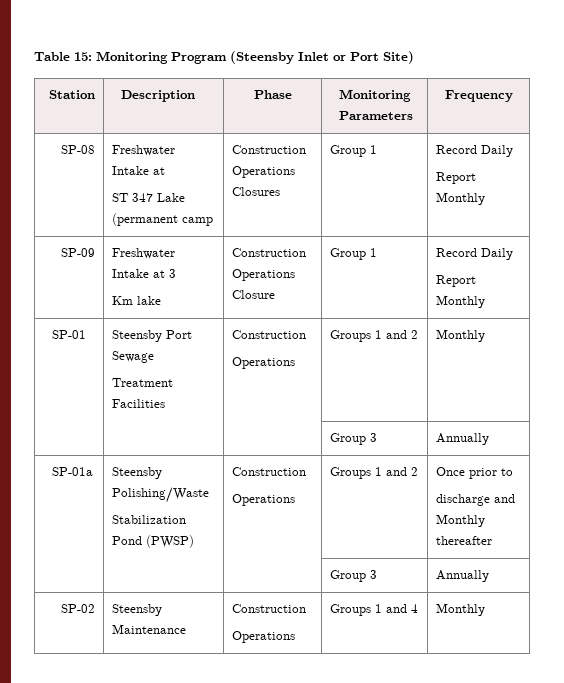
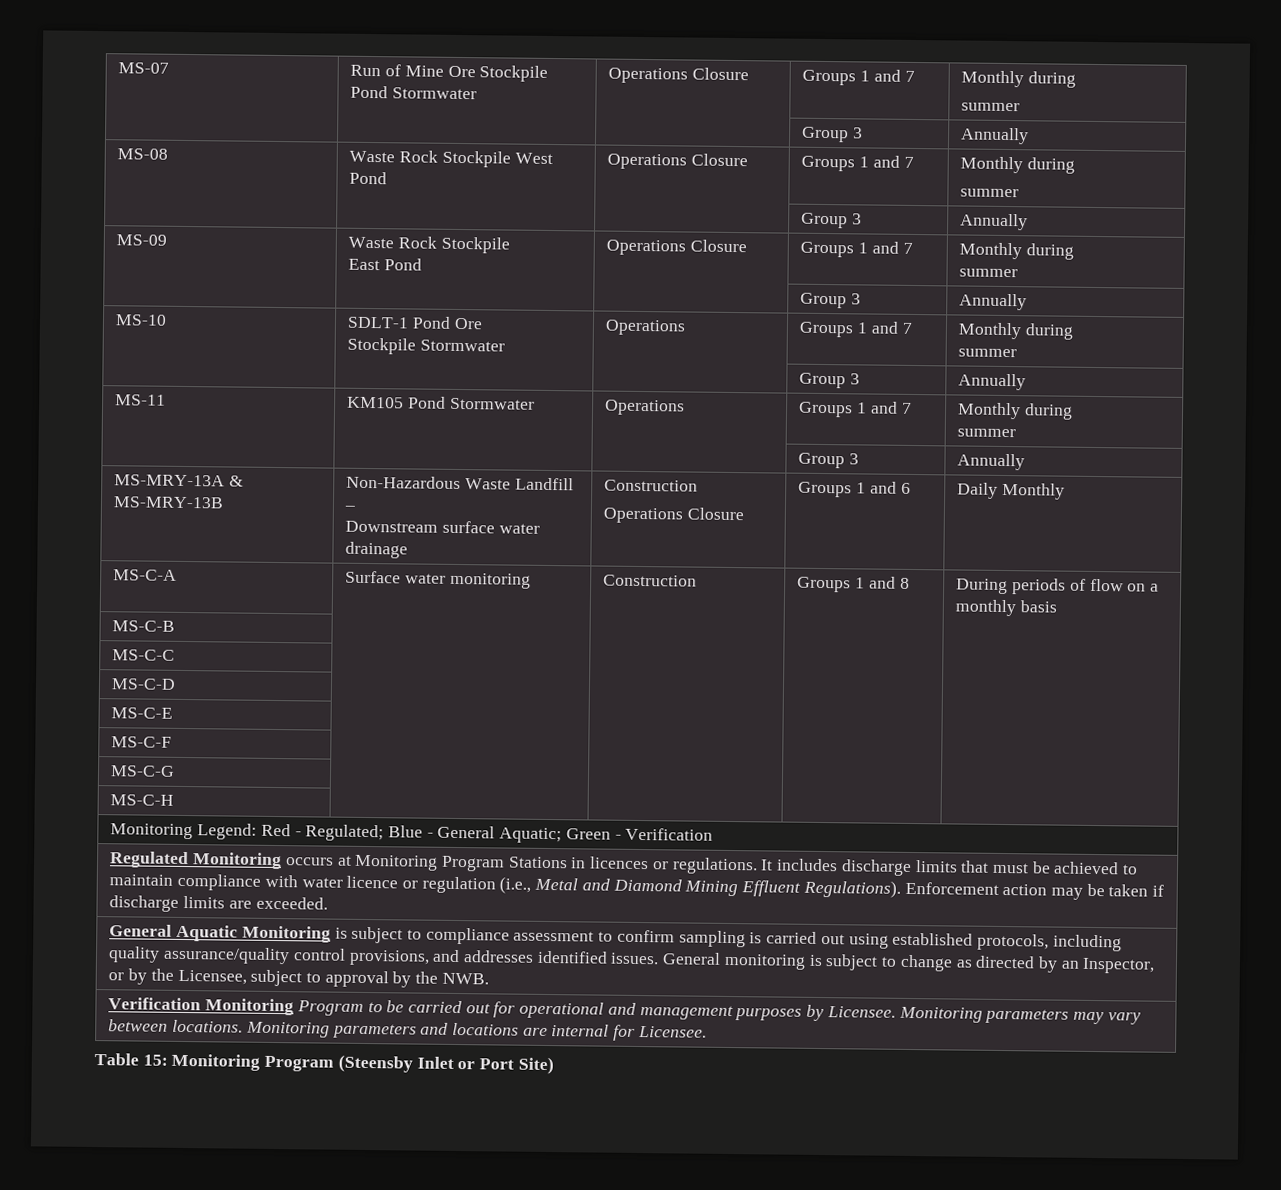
(34, 56) none -> [118,62,170,74] [350,64,549,82] [350,85,478,100] [608,67,750,84] [802,69,915,86] [961,70,1077,88] [961,102,1021,112] [801,126,864,143] [960,127,1030,145] [117,148,169,160] [349,150,553,168] [349,171,388,185] [607,153,749,170] [801,155,914,172] [960,156,1076,174] [960,188,1020,198] [801,212,863,229] [960,213,1029,231] [116,234,168,246] [348,236,510,254] [348,258,423,271] [606,239,748,256] [800,241,913,258] [959,242,1075,260] [959,268,1019,278] [800,292,862,309] [959,293,1028,311] [115,314,168,326] [347,316,483,330] [347,337,506,355] [605,319,687,336] [799,321,913,338] [958,322,1075,340] [958,348,1018,358] [799,372,861,389] [958,373,1027,391] [115,394,167,406] [347,396,535,410] [604,399,686,416] [798,401,912,418] [957,402,1074,420] [957,428,1017,438] [798,452,860,469] [957,453,1026,471] [114,474,245,487] [113,496,225,509] [346,475,574,491] [344,505,356,510] [345,520,540,534] [345,541,409,559] [604,479,699,492] [603,507,745,524] [798,481,911,498] [957,482,1066,500] [113,569,178,581] [345,570,531,589] [603,574,698,587] [797,576,910,593] [956,578,1160,595] [955,599,1058,617] [112,620,176,632] [112,649,176,661] [111,678,177,690] [111,707,174,719] [111,736,173,748] [110,765,176,777] [110,794,175,806] [110,823,714,844] [109,851,1139,876] [109,873,1165,900] [109,895,328,912] [109,924,1122,952] [108,946,1156,974] [108,968,489,988] [108,997,1141,1025] [108,1019,707,1041] MS-07 | Run of Mine Ore Stockpile Pond Stormwater | Operations Closure | Groups 1 and 7 | Monthly during // summer // | | | Group 3 | Annually // MS-08 | Waste Rock Stockpile West Pond | Operations Closure | Groups 1 and 7 | Monthly during // summer // | | | Group 3 | Annually // MS-09 | Waste Rock Stockpile // East Pond | Operations Closure | Groups 1 and 7 | Monthly during // summer // | | | Group 3 | Annually // MS-10 | SDLT‐1 Pond Ore // Stockpile Stormwater | Operations | Groups 1 and 7 | Monthly during // summer // | | | Group 3 | Annually // MS-11 | KM105 Pond Stormwater | Operations | Groups 1 and 7 | Monthly during // summer // | | | Group 3 | Annually // MS-MRY-13A & MS-MRY-13B | Non-Hazardous Waste Landfill – // Downstream surface water drainage | Construction // Operations Closure | Groups 1 and 6 | Daily Monthly // MS-C-A | Surface water monitoring | Construction | Groups 1 and 8 | During periods of flow on a monthly basis // MS-C-B | | | | // MS-C-C | | | | // MS-C-D | | | | // MS-C-E | | | | // MS-C-F | | | | // MS-C-G | | | | // MS-C-H | | | | // Monitoring Legend: Red - Regulated; Blue - General Aquatic; Green - Verification // Regulated Monitoring occurs at Monitoring Program Stations in licences or regulations. It includes discharge limits that must be achieved to maintain compliance with water licence or regulation (i.e., Metal and Diamond Mining Effluent Regulations). Enforcement action may be taken if discharge limits are exceeded. // General Aquatic Monitoring is subject to compliance assessment to confirm sampling is carried out using established protocols, including quality assurance/quality control provisions, and addresses identified issues. General monitoring is subject to change as directed by an Inspector, or by the Licensee, subject to approval by the NWB. // Verification Monitoring Program to be carried out for operational and management purposes by Licensee. Monitoring parameters may vary between locations. Monitoring parameters and locations are internal for Licensee. //
[49,90,96,99] [121,90,196,102] [253,90,292,99] [339,89,412,102] [339,111,414,120] [445,90,514,102] [61,145,96,154] [111,145,175,156] [111,166,165,175] [111,193,185,202] [111,213,213,226] [231,145,306,154] [231,166,295,178] [231,187,280,196] [329,145,377,157] [435,145,513,157] [435,172,476,184] [435,192,485,205] [61,248,96,257] [111,248,175,259] [111,269,176,278] [111,296,161,305] [231,248,306,257] [231,269,295,281] [231,290,275,299] [329,248,377,260] [435,248,513,260] [435,275,476,287] [435,295,485,308] [52,330,87,339] [111,330,192,342] [111,351,154,363] [111,378,173,387] [111,399,165,408] [231,330,306,339] [231,357,295,369] [329,330,418,342] [435,329,485,342] [329,433,377,445] [435,433,489,445] [52,467,94,476] [111,467,162,479] [111,487,209,503] [111,515,186,524] [111,535,194,548] [231,467,306,476] [231,494,295,506] [329,467,418,479] [435,467,513,479] [435,494,515,506] [435,514,485,527] [435,536,492,545] [329,570,377,582] [435,570,489,582] [61,604,96,613] [111,604,162,616] [111,624,186,634] [231,604,306,613] [231,631,295,643] [329,604,418,616] [435,603,485,616] // Station | Description | Phase | Monitoring Parameters | Frequency // SP-08 | Freshwater Intake at // ST 347 Lake (permanent camp | Construction Operations Closures | Group 1 | Record Daily // Report Monthly // SP-09 | Freshwater Intake at 3 // Km lake | Construction Operations Closure | Group 1 | Record Daily // Report Monthly // SP-01 | Steensby Port Sewage // Treatment Facilities | Construction // Operations | Groups 1 and 2 | Monthly // | | | Group 3 | Annually // SP-01a | Steensby Polishing/Waste // Stabilization Pond (PWSP) | Construction // Operations | Groups 1 and 2 | Once prior to // discharge and Monthly thereafter // | | | Group 3 | Annually // SP-02 | Steensby Maintenance | Construction // Operations | Groups 1 and 4 | Monthly -> (554, 1065) none

